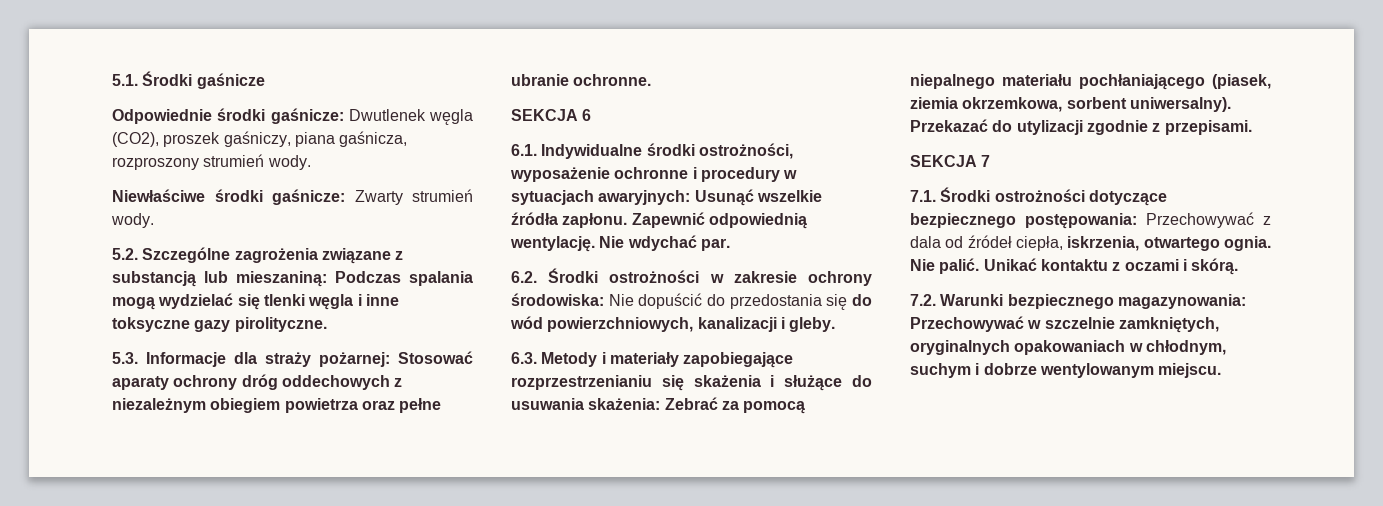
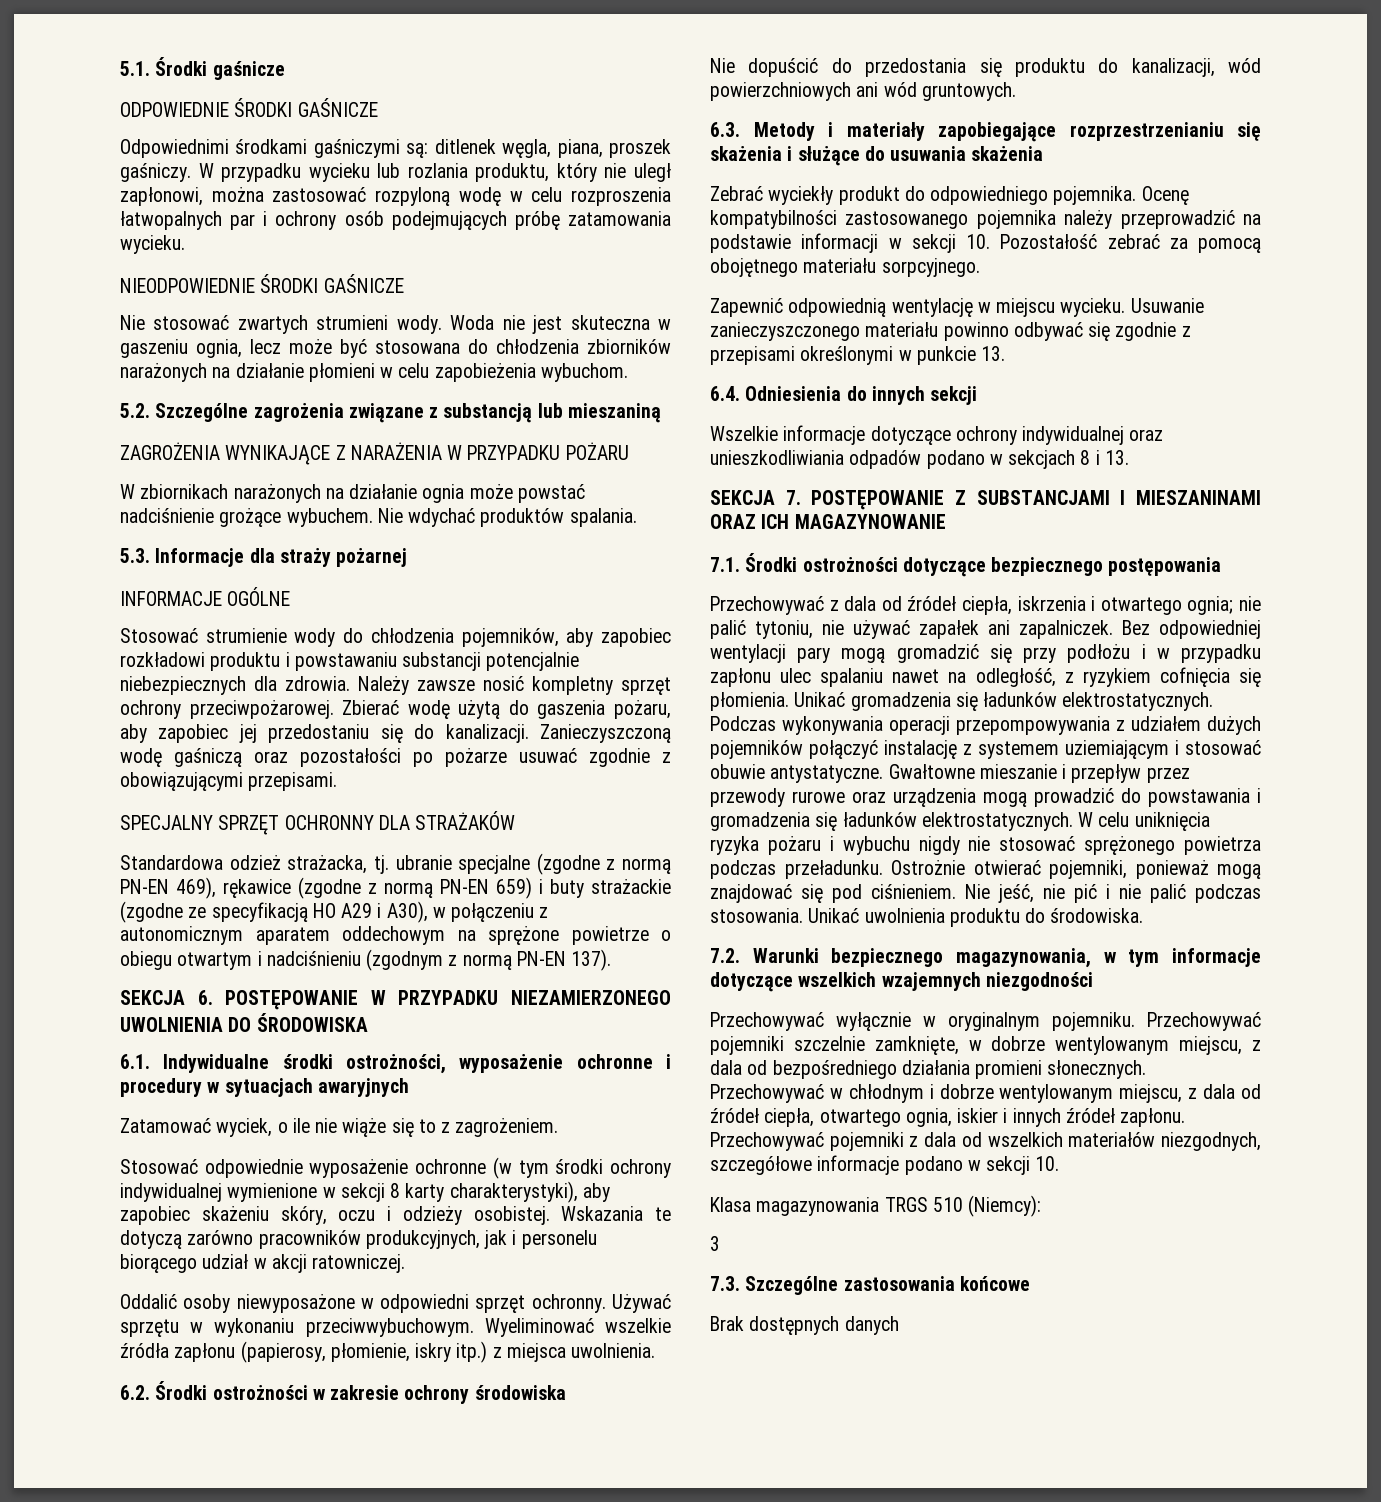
[112,108,473,125] [112,131,408,147] [112,154,311,170] [112,189,473,205] [111,213,154,228] Odpowiednie środki gaśnicze: Dwutlenek węgla (CO2), proszek gaśniczy, piana gaśnicza, rozproszony strumień wody. // Niewłaściwe środki gaśnicze: Zwarty strumień wody. -> [120,98,378,117] [120,139,672,158] [120,163,671,182] [120,187,671,206] [120,211,671,230] [120,235,185,254] [120,274,404,293] [120,315,672,334] [120,339,671,358] [120,363,628,382] ODPOWIEDNIE ŚRODKI GAŚNICZE // Odpowiednimi środkami gaśniczymi są: ditlenek węgla, piana, proszek gaśniczy. W przypadku wycieku lub rozlania produktu, który nie uległ zapłonowi, można zastosować rozpyloną wodę w celu rozproszenia łatwopalnych par i ochrony osób podejmujących próbę zatamowania wycieku. // NIEODPOWIEDNIE ŚRODKI GAŚNICZE // Nie stosować zwartych strumieni wody. Woda nie jest skuteczna w gaszeniu ognia, lecz może być stosowana do chłodzenia zbiorników narażonych na działanie płomieni w celu zapobieżenia wybuchom.
[236,271,473,287] [112,293,399,310] [112,317,327,332] [112,351,473,367] [112,374,403,390] [112,398,442,413] [511,74,652,86] [511,109,592,121] mieszaniną: Podczas spalania mogą wydzielać się tlenki węgla i inne toksyczne gazy pirolityczne. // 5.3. Informacje dla straży pożarnej: Stosować aparaty ochrony dróg oddechowych z niezależnym obiegiem powietrza oraz pełne ubranie ochronne. // SEKCJA 6 -> [567,403,661,423] [120,442,629,465] [120,484,585,503] [120,508,637,527] [120,548,408,567] [120,587,291,606] [120,628,671,647] [120,652,580,671] [120,676,671,695] [120,700,671,719] [120,724,671,743] [120,748,671,767] [120,772,338,791] [120,811,516,835] [120,853,671,875] [120,877,671,899] [120,901,549,923] [120,926,671,945] [120,949,612,971] [120,990,672,1010] [120,1013,368,1032] mieszaniną // ZAGROŻENIA WYNIKAJĄCE Z NARAŻENIA W PRZYPADKU POŻARU // W zbiornikach narażonych na działanie ognia może powstać nadciśnienie grożące wybuchem. Nie wdychać produktów spalania. // 5.3. Informacje dla straży pożarnej // INFORMACJE OGÓLNE // Stosować strumienie wody do chłodzenia pojemników, aby zapobiec rozkładowi produktu i powstawaniu substancji potencjalnie niebezpiecznych dla zdrowia. Należy zawsze nosić kompletny sprzęt ochrony przeciwpożarowej. Zbierać wodę użytą do gaszenia pożaru, aby zapobiec jej przedostaniu się do kanalizacji. Zanieczyszczoną wodę gaśniczą oraz pozostałości po pożarze usuwać zgodnie z obowiązującymi przepisami. // SPECJALNY SPRZĘT OCHRONNY DLA STRAŻAKÓW // Standardowa odzież strażacka, tj. ubranie specjalne (zgodne z normą PN-EN 469), rękawice (zgodne z normą PN-EN 659) i buty strażackie (zgodne ze specyfikacją HO A29 i A30), w połączeniu z autonomicznym aparatem oddechowym na sprężone powietrze o obiegu otwartym i nadciśnieniu (zgodnym z normą PN-EN 137). // SEKCJA 6. POSTĘPOWANIE W PRZYPADKU NIEZAMIERZONEGO UWOLNIENIA DO ŚRODOWISKA
[598,189,822,206] [511,212,807,229] [510,235,730,252] awaryjnych: Usunąć wszelkie źródła zapłonu. Zapewnić odpowiednią wentylację. Nie wdychać par. -> [317,1078,409,1097] [120,1118,559,1137] [120,1157,671,1179] [120,1181,610,1203] [120,1206,671,1225] [120,1230,597,1249] [120,1254,406,1273] [120,1294,671,1313] [120,1318,671,1337] [120,1341,656,1363] awaryjnych // Zatamować wyciek, o ile nie wiąże się to z zagrożeniem. // Stosować odpowiednie wyposażenie ochronne (w tym środki ochrony indywidualnej wymienione w sekcji 8 karty charakterystyki), aby zapobiec skażeniu skóry, oczu i odzieży osobistej. Wskazania te dotyczą zarówno pracowników produkcyjnych, jak i personelu biorącego udział w akcji ratowniczej. // Oddalić osoby niewyposażone w odpowiedni sprzęt ochronny. Używać sprzętu w wykonaniu przeciwwybuchowym. Wyeliminować wszelkie źródła zapłonu (papierosy, płomienie, iskry itp.) z miejsca uwolnienia.
[511,293,604,306] środowiska: -> [474,1385,566,1400] środowiska //
[852,294,873,306] [510,316,836,332] do wód powierzchniowych, kanalizacji i gleby. -> [1014,58,1261,77] [710,82,1016,101] produktu do kanalizacji, wód powierzchniowych ani wód gruntowych.
[588,397,806,414] [910,74,1271,90] [910,97,1231,112] [910,119,1252,135] [910,155,991,167] skażenia: Zebrać za pomocą niepalnego materiału pochłaniającego (piasek, ziemia okrzemkowa, sorbent uniwersalny). Przekazać do utylizacji zgodnie z przepisami. // SEKCJA 7 -> [971,146,1044,161] [710,186,1189,205] [710,210,1261,229] [710,233,1261,253] [710,258,980,277] [710,298,1204,317] [710,322,1191,341] [710,346,1006,365] [710,386,978,405] [710,425,1164,445] [710,450,1129,469] [710,490,1261,510] [710,514,946,529] skażenia // Zebrać wyciekły produkt do odpowiedniego pojemnika. Ocenę kompatybilności zastosowanego pojemnika należy przeprowadzić na podstawie informacji w sekcji 10. Pozostałość zebrać za pomocą obojętnego materiału sorpcyjnego. // Zapewnić odpowiednią wentylację w miejscu wycieku. Usuwanie zanieczyszczonego materiału powinno odbywać się zgodnie z przepisami określonymi w punkcie 13. // 6.4. Odniesienia do innych sekcji // Wszelkie informacje dotyczące ochrony indywidualnej oraz unieszkodliwiania odpadów podano w sekcjach 8 i 13. // SEKCJA 7. POSTĘPOWANIE Z SUBSTANCJAMI I MIESZANINAMI ORAZ ICH MAGAZYNOWANIE
[1025,213,1137,229] postępowania: -> [1108,557,1222,576] postępowania //
[1067,236,1271,251] [910,258,1239,275] [910,294,1246,309] [910,316,1219,333] [910,340,1226,355] [910,363,1222,378] iskrzenia, otwartego ognia. Nie palić. Unikać kontaktu z oczami i skórą. // 7.2. Warunki bezpiecznego magazynowania: Przechowywać w szczelnie zamkniętych, oryginalnych opakowaniach w chłodnym, suchym i dobrze wentylowanym miejscu. -> [1017,596,1261,615] [710,620,1261,639] [710,644,1261,663] [710,667,1261,687] [710,692,1214,711] [710,716,1261,735] [710,740,1261,759] [710,764,1190,783] [710,788,1261,807] [710,812,1210,831] [710,836,1261,855] [710,860,1261,879] [710,884,1261,903] [710,908,1144,927] [710,948,1261,968] [710,972,1093,992] [710,1012,1261,1031] [710,1036,1261,1055] [710,1060,1147,1079] [710,1084,1261,1103] [710,1108,1186,1127] [710,1132,1261,1151] [710,1155,1060,1175] [710,1195,1042,1217] [710,1236,720,1251] [710,1276,1030,1295] [710,1316,899,1335] iskrzenia i otwartego ognia; nie palić tytoniu, nie używać zapałek ani zapalniczek. Bez odpowiedniej wentylacji pary mogą gromadzić się przy podłożu i w przypadku zapłonu ulec spalaniu nawet na odległość, z ryzykiem cofnięcia się płomienia. Unikać gromadzenia się ładunków elektrostatycznych. Podczas wykonywania operacji przepompowywania z udziałem dużych pojemników połączyć instalację z systemem uziemiającym i stosować obuwie antystatyczne. Gwałtowne mieszanie i przepływ przez przewody rurowe oraz urządzenia mogą prowadzić do powstawania i gromadzenia się ładunków elektrostatycznych. W celu uniknięcia ryzyka pożaru i wybuchu nigdy nie stosować sprężonego powietrza podczas przeładunku. Ostrożnie otwierać pojemniki, ponieważ mogą znajdować się pod ciśnieniem. Nie jeść, nie pić i nie palić podczas stosowania. Unikać uwolnienia produktu do środowiska. // 7.2. Warunki bezpiecznego magazynowania, w tym informacje dotyczące wszelkich wzajemnych niezgodności // Przechowywać wyłącznie w oryginalnym pojemniku. Przechowywać pojemniki szczelnie zamknięte, w dobrze wentylowanym miejscu, z dala od bezpośredniego działania promieni słonecznych. Przechowywać w chłodnym i dobrze wentylowanym miejscu, z dala od źródeł ciepła, otwartego ognia, iskier i innych źródeł zapłonu. Przechowywać pojemniki z dala od wszelkich materiałów niezgodnych, szczegółowe informacje podano w sekcji 10. // Klasa magazynowania TRGS 510 (Niemcy): // 3 // 7.3. Szczególne zastosowania końcowe // Brak dostępnych danych

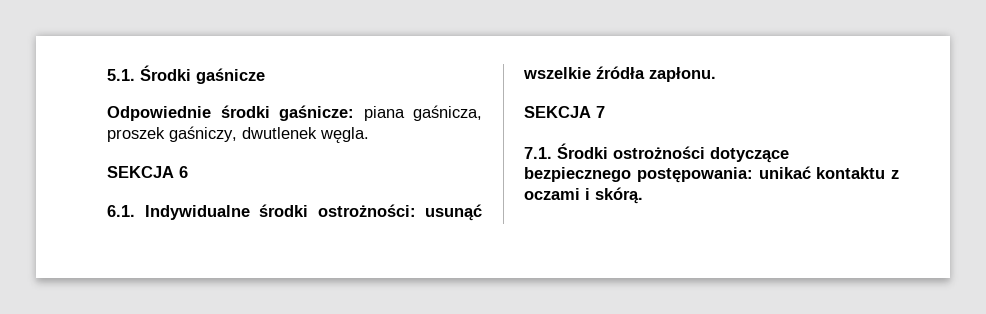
[120,98,378,117] [120,139,672,158] [120,163,671,182] [120,187,671,206] [120,211,671,230] [120,235,185,254] [120,274,404,293] [120,315,672,334] [120,339,671,358] [120,363,628,382] [120,403,661,423] [120,442,629,465] [120,484,585,503] [120,508,637,527] [120,548,408,567] [120,587,291,606] [120,628,671,647] [120,652,580,671] [120,676,671,695] [120,700,671,719] [120,724,671,743] [120,748,671,767] [120,772,338,791] [120,811,516,835] [120,853,671,875] [120,877,671,899] [120,901,549,923] [120,926,671,945] [120,949,612,971] [120,990,672,1010] [120,1013,368,1032] [120,1054,671,1074] [120,1078,409,1097] [120,1118,559,1137] [120,1157,671,1179] [120,1181,610,1203] [120,1206,671,1225] [120,1230,597,1249] [120,1254,406,1273] [120,1294,671,1313] [120,1318,671,1337] [120,1341,656,1363] [120,1381,566,1404] [710,58,1261,77] [710,82,1016,101] [710,122,1261,142] [710,146,1044,166] [710,186,1189,205] [710,210,1261,229] [710,233,1261,253] [710,258,980,277] [710,298,1204,317] [710,322,1191,341] [710,346,1006,365] [710,386,978,405] [710,425,1164,445] [710,450,1129,469] [710,490,1261,510] [710,514,946,529] ODPOWIEDNIE ŚRODKI GAŚNICZE // Odpowiednimi środkami gaśniczymi są: ditlenek węgla, piana, proszek gaśniczy. W przypadku wycieku lub rozlania produktu, który nie uległ zapłonowi, można zastosować rozpyloną wodę w celu rozproszenia łatwopalnych par i ochrony osób podejmujących próbę zatamowania wycieku. // NIEODPOWIEDNIE ŚRODKI GAŚNICZE // Nie stosować zwartych strumieni wody. Woda nie jest skuteczna w gaszeniu ognia, lecz może być stosowana do chłodzenia zbiorników narażonych na działanie płomieni w celu zapobieżenia wybuchom. // 5.2. Szczególne zagrożenia związane z substancją lub mieszaniną // ZAGROŻENIA WYNIKAJĄCE Z NARAŻENIA W PRZYPADKU POŻARU // W zbiornikach narażonych na działanie ognia może powstać nadciśnienie grożące wybuchem. Nie wdychać produktów spalania. // 5.3. Informacje dla straży pożarnej // INFORMACJE OGÓLNE // Stosować strumienie wody do chłodzenia pojemników, aby zapobiec rozkładowi produktu i powstawaniu substancji potencjalnie niebezpiecznych dla zdrowia. Należy zawsze nosić kompletny sprzęt ochrony przeciwpożarowej. Zbierać wodę użytą do gaszenia pożaru, aby zapobiec jej przedostaniu się do kanalizacji. Zanieczyszczoną wodę gaśniczą oraz pozostałości po pożarze usuwać zgodnie z obowiązującymi przepisami. // SPECJALNY SPRZĘT OCHRONNY DLA STRAŻAKÓW // Standardowa odzież strażacka, tj. ubranie specjalne (zgodne z normą PN-EN 469), rękawice (zgodne z normą PN-EN 659) i buty strażackie (zgodne ze specyfikacją HO A29 i A30), w połączeniu z autonomicznym aparatem oddechowym na sprężone powietrze o obiegu otwartym i nadciśnieniu (zgodnym z normą PN-EN 137). // SEKCJA 6. POSTĘPOWANIE W PRZYPADKU NIEZAMIERZONEGO UWOLNIENIA DO ŚRODOWISKA // 6.1. Indywidualne środki ostrożności, wyposażenie ochronne i procedury w sytuacjach awaryjnych // Zatamować wyciek, o ile nie wiąże się to z zagrożeniem. // Stosować odpowiednie wyposażenie ochronne (w tym środki ochrony indywidualnej wymienione w sekcji 8 karty charakterystyki), aby zapobiec skażeniu skóry, oczu i odzieży osobistej. Wskazania te dotyczą zarówno pracowników produkcyjnych, jak i personelu biorącego udział w akcji ratowniczej. // Oddalić osoby niewyposażone w odpowiedni sprzęt ochronny. Używać sprzętu w wykonaniu przeciwwybuchowym. Wyeliminować wszelkie źródła zapłonu (papierosy, płomienie, iskry itp.) z miejsca uwolnienia. // 6.2. Środki ostrożności w zakresie ochrony środowiska // Nie dopuścić do przedostania się produktu do kanalizacji, wód powierzchniowych ani wód gruntowych. // 6.3. Metody i materiały zapobiegające rozprzestrzenianiu się skażenia i służące do usuwania skażenia // Zebrać wyciekły produkt do odpowiedniego pojemnika. Ocenę kompatybilności zastosowanego pojemnika należy przeprowadzić na podstawie informacji w sekcji 10. Pozostałość zebrać za pomocą obojętnego materiału sorpcyjnego. // Zapewnić odpowiednią wentylację w miejscu wycieku. Usuwanie zanieczyszczonego materiału powinno odbywać się zgodnie z przepisami określonymi w punkcie 13. // 6.4. Odniesienia do innych sekcji // Wszelkie informacje dotyczące ochrony indywidualnej oraz unieszkodliwiania odpadów podano w sekcjach 8 i 13. // SEKCJA 7. POSTĘPOWANIE Z SUBSTANCJAMI I MIESZANINAMI ORAZ ICH MAGAZYNOWANIE -> [107,105,482,121] [107,126,369,143] [107,166,188,178] [107,204,482,221] [523,66,716,82] [524,106,605,118] Odpowiednie środki gaśnicze: piana gaśnicza, proszek gaśniczy, dwutlenek węgla. // SEKCJA 6 // 6.1. Indywidualne środki ostrożności: usunąć wszelkie źródła zapłonu. // SEKCJA 7
[1108,557,1222,576] [710,596,1261,615] [710,620,1261,639] [710,644,1261,663] [710,667,1261,687] [710,692,1214,711] [710,716,1261,735] [710,740,1261,759] [710,764,1190,783] [710,788,1261,807] [710,812,1210,831] [710,836,1261,855] [710,860,1261,879] [710,884,1261,903] [710,908,1144,927] [710,948,1261,968] [710,972,1093,992] [710,1012,1261,1031] [710,1036,1261,1055] [710,1060,1147,1079] [710,1084,1261,1103] [710,1108,1186,1127] [710,1132,1261,1151] [710,1155,1060,1175] [710,1195,1042,1217] [710,1236,720,1251] [710,1276,1030,1295] [710,1316,899,1335] postępowania // Przechowywać z dala od źródeł ciepła, iskrzenia i otwartego ognia; nie palić tytoniu, nie używać zapałek ani zapalniczek. Bez odpowiedniej wentylacji pary mogą gromadzić się przy podłożu i w przypadku zapłonu ulec spalaniu nawet na odległość, z ryzykiem cofnięcia się płomienia. Unikać gromadzenia się ładunków elektrostatycznych. Podczas wykonywania operacji przepompowywania z udziałem dużych pojemników połączyć instalację z systemem uziemiającym i stosować obuwie antystatyczne. Gwałtowne mieszanie i przepływ przez przewody rurowe oraz urządzenia mogą prowadzić do powstawania i gromadzenia się ładunków elektrostatycznych. W celu uniknięcia ryzyka pożaru i wybuchu nigdy nie stosować sprężonego powietrza podczas przeładunku. Ostrożnie otwierać pojemniki, ponieważ mogą znajdować się pod ciśnieniem. Nie jeść, nie pić i nie palić podczas stosowania. Unikać uwolnienia produktu do środowiska. // 7.2. Warunki bezpiecznego magazynowania, w tym informacje dotyczące wszelkich wzajemnych niezgodności // Przechowywać wyłącznie w oryginalnym pojemniku. Przechowywać pojemniki szczelnie zamknięte, w dobrze wentylowanym miejscu, z dala od bezpośredniego działania promieni słonecznych. Przechowywać w chłodnym i dobrze wentylowanym miejscu, z dala od źródeł ciepła, otwartego ognia, iskier i innych źródeł zapłonu. Przechowywać pojemniki z dala od wszelkich materiałów niezgodnych, szczegółowe informacje podano w sekcji 10. // Klasa magazynowania TRGS 510 (Niemcy): // 3 // 7.3. Szczególne zastosowania końcowe // Brak dostępnych danych -> [636,166,899,183] [524,187,643,204] postępowania: unikać kontaktu z oczami i skórą.

